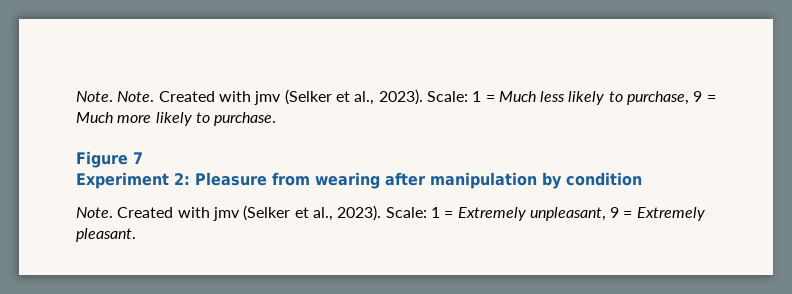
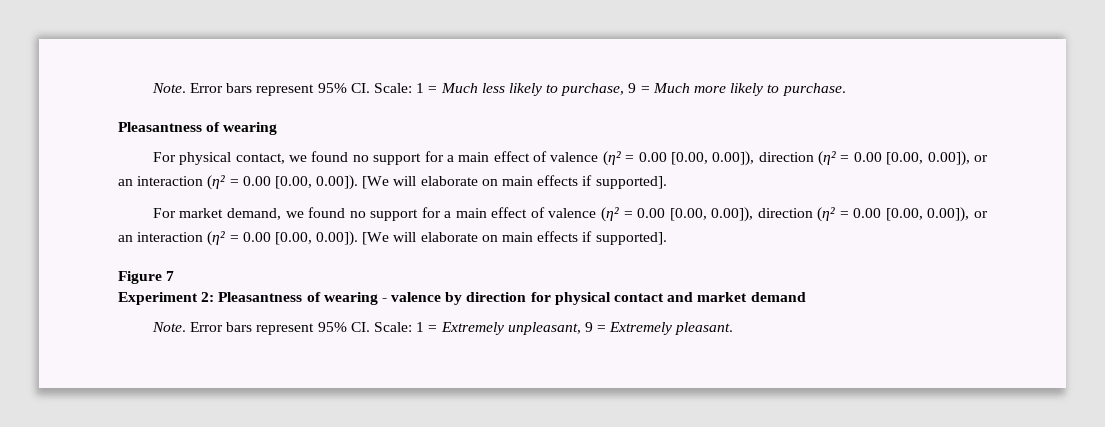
[76,89,423,105] Note. Note. Created with jmv (Selker et al., 2023). -> [151,83,370,96] Note. Error bars represent 95% CI.
[76,151,143,168] [76,172,642,189] [76,205,382,221] Figure 7 // Experiment 2: Pleasure from wearing after manipulation by condition // Note. Created with jmv (Selker et al., 2023). -> [118,122,278,135] [152,151,988,166] [118,175,667,190] [152,207,989,222] [118,231,667,246] [118,271,175,284] [118,292,806,305] [151,322,370,335] Pleasantness of wearing // For physical contact, we found no support for a main effect of valence (η² = 0.00 [0.00, 0.00]), direction (η² = 0.00 [0.00, 0.00]), or an interaction (η² = 0.00 [0.00, 0.00]). [We will elaborate on main effects if supported]. // For market demand, we found no support for a main effect of valence (η² = 0.00 [0.00, 0.00]), direction (η² = 0.00 [0.00, 0.00]), or an interaction (η² = 0.00 [0.00, 0.00]). [We will elaborate on main effects if supported]. // Figure 7 // Experiment 2: Pleasantness of wearing - valence by direction for physical contact and market demand // Note. Error bars represent 95% CI.

